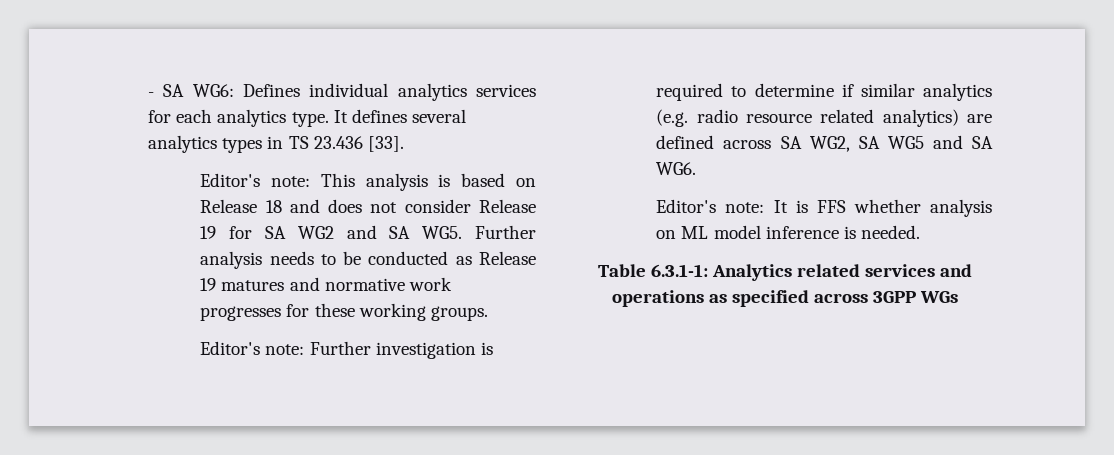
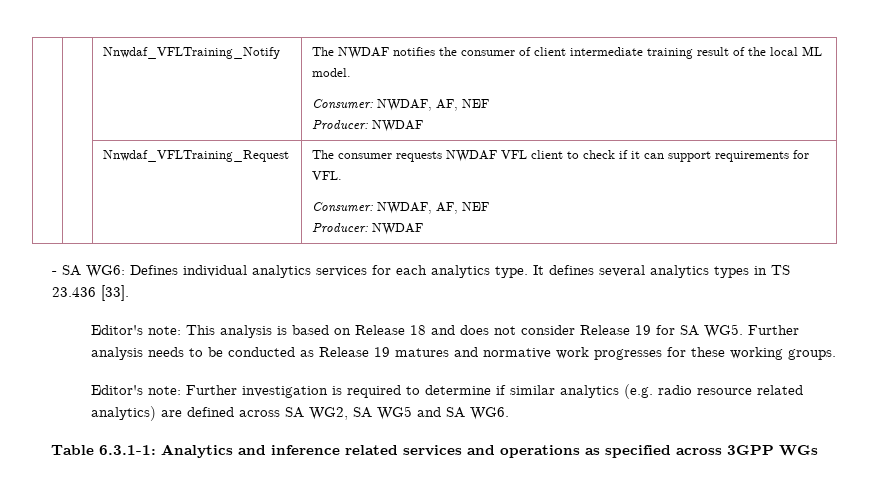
(148, 94) none -> [103,47,281,59] [312,46,823,59] [312,68,352,77] [312,99,490,111] [312,120,424,132] [103,150,290,162] [312,150,810,162] [312,171,343,180] [312,202,490,214] [312,223,424,235] | | Nnwdaf_VFLTraining_Notify | The NWDAF notifies the consumer of client intermediate training result of the local ML model. // Consumer: NWDAF, AF, NEF // Producer: NWDAF // | | Nnwdaf_VFLTraining_Request | The consumer requests NWDAF VFL client to check if it can support requirements for VFL. // Consumer: NWDAF, AF, NEF // Producer: NWDAF //
[297,225,411,239] WG2 and SA -> (699, 330) none
[656,199,992,217] [656,225,920,239] // Editor's note: It is FFS whether analysis on ML model inference is needed. -> (509, 413) none
(792, 272) none -> [238,445,340,455] and inference

